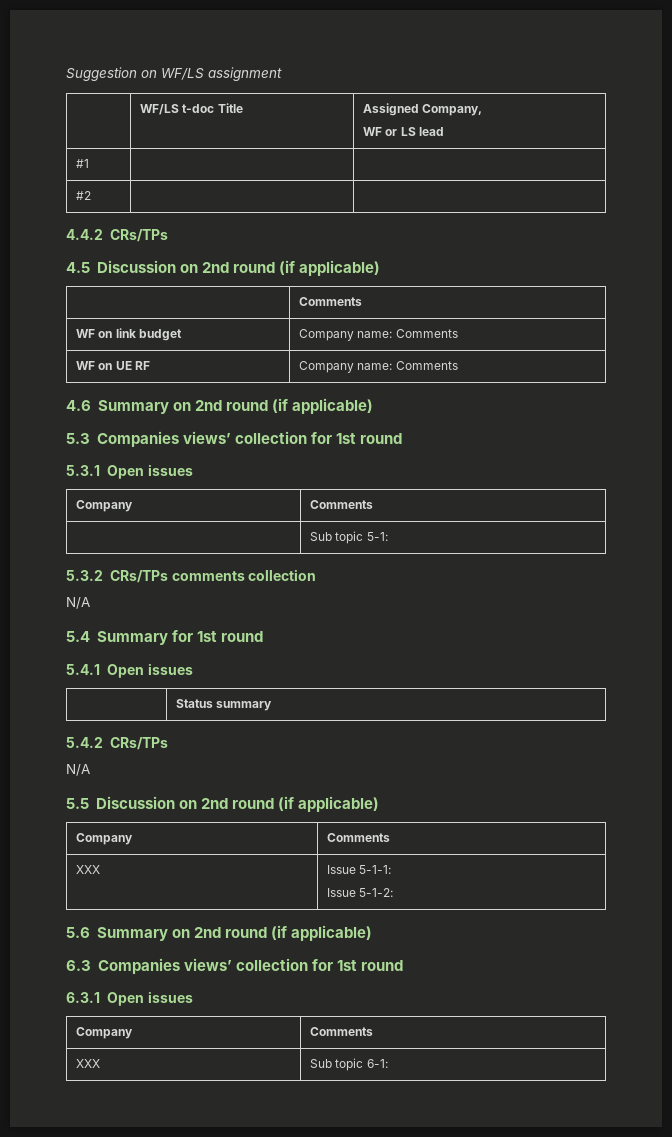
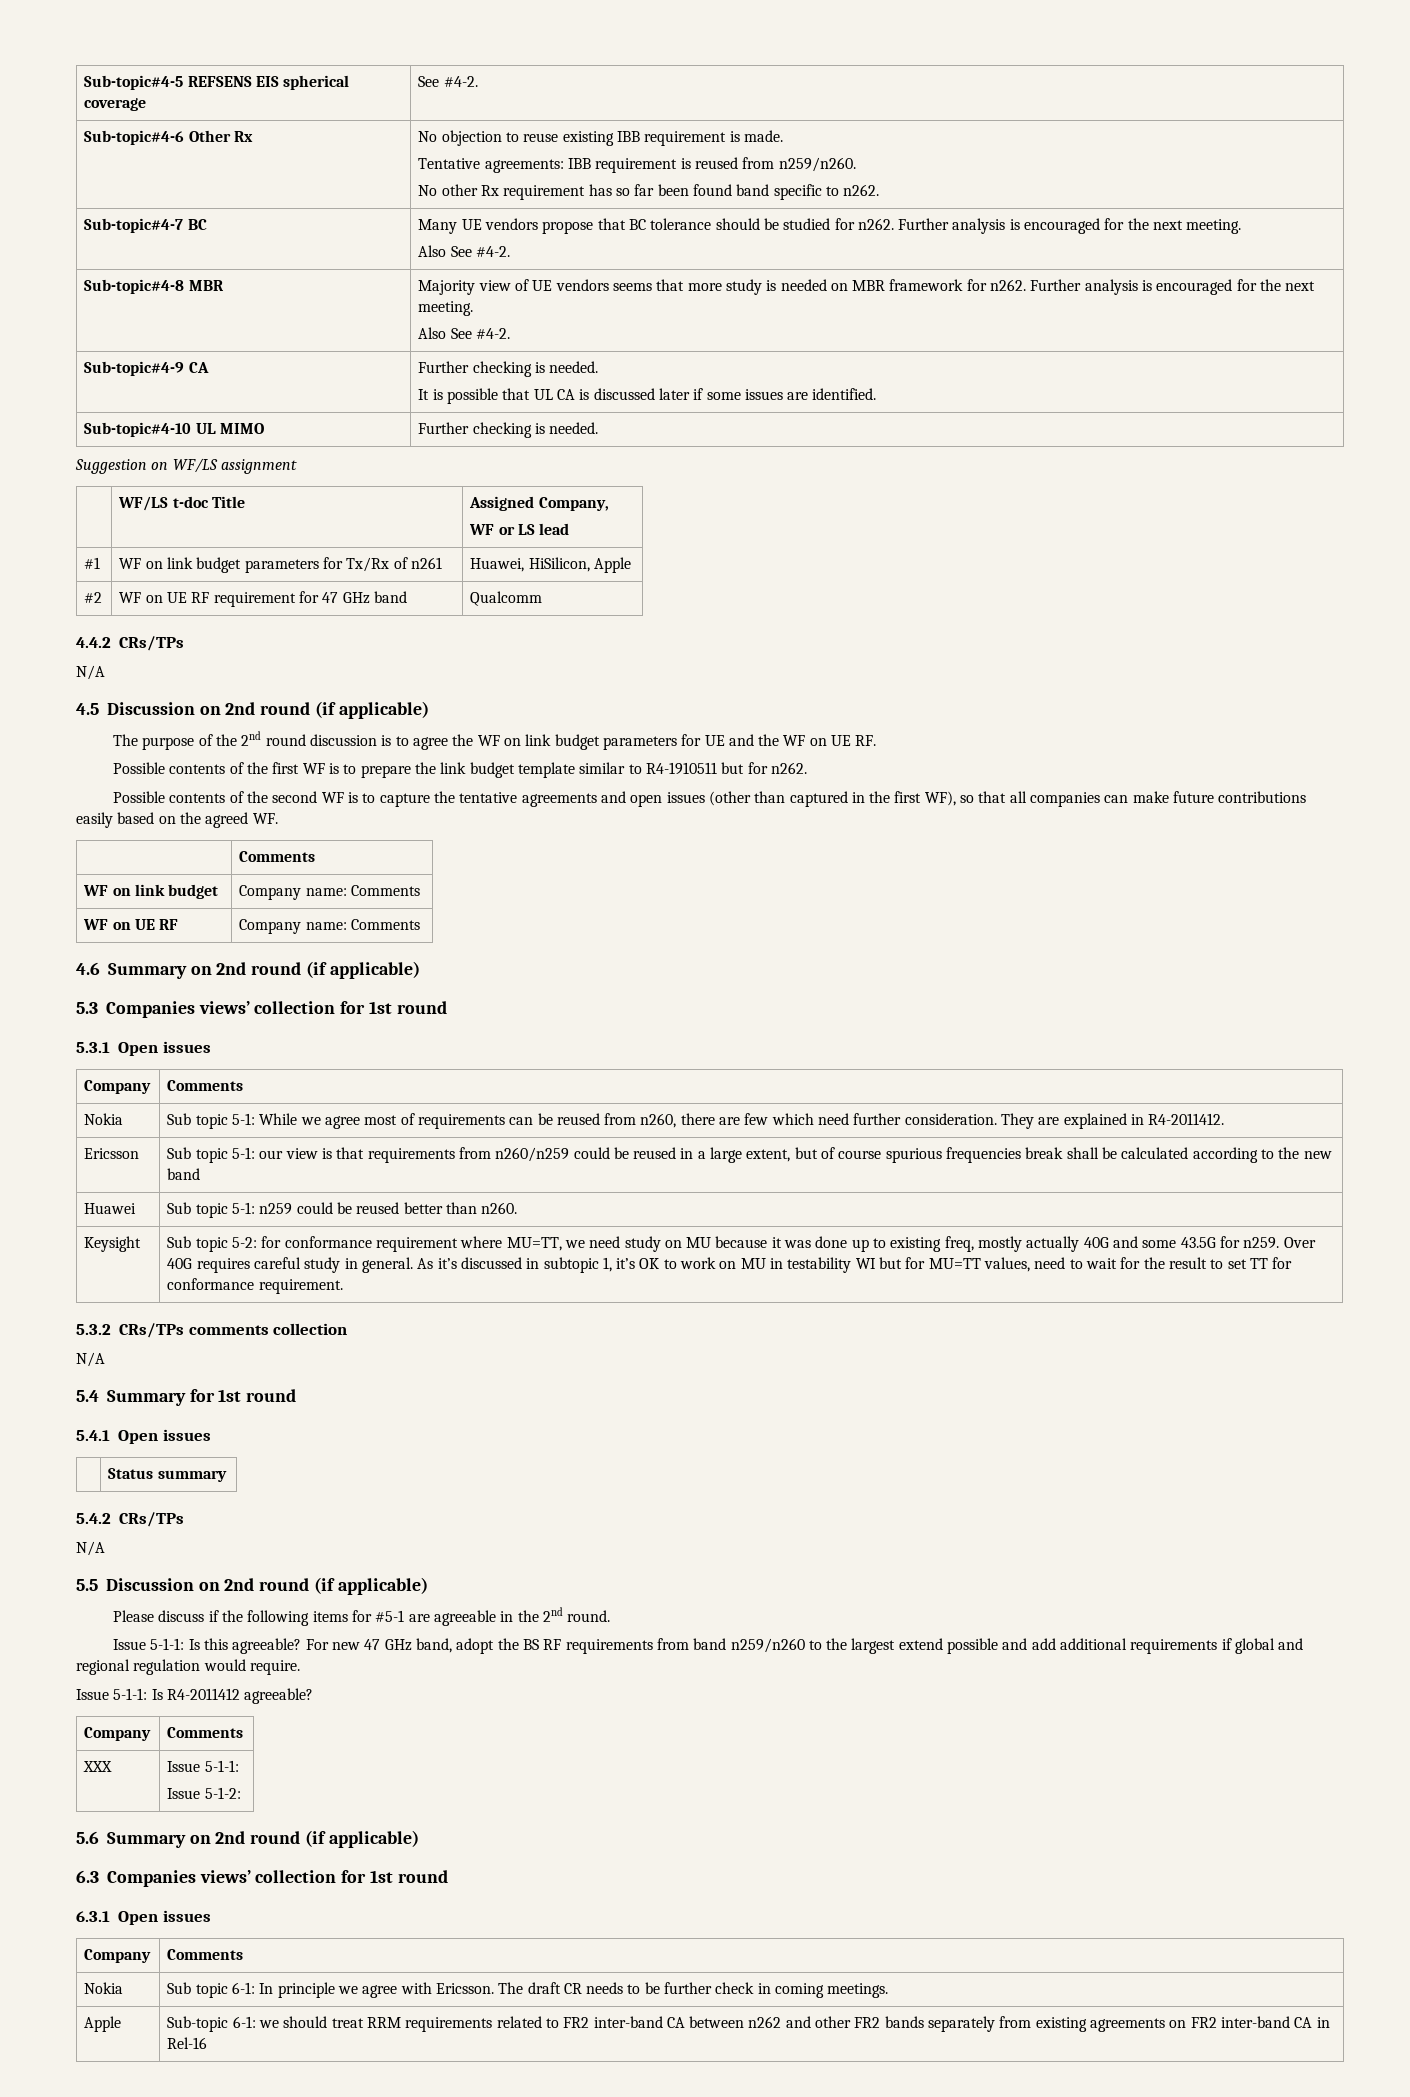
(66, 74) none -> [84,75,350,90] [84,98,147,111] [418,76,478,87] [84,130,253,145] [418,130,783,146] [418,157,856,173] [418,184,880,200] [84,218,207,233] [418,218,1242,234] [418,245,510,257] [84,279,224,294] [418,279,1316,295] [418,301,474,316] [418,327,510,339] [84,361,209,376] [418,361,599,377] [418,388,877,404] [84,422,264,437] [418,422,599,438] Sub-topic#4-5 REFSENS EIS spherical coverage | See #4-2. // Sub-topic#4-6 Other Rx | No objection to reuse existing IBB requirement is made. // Tentative agreements: IBB requirement is reused from n259/n260. // No other Rx requirement has so far been found band specific to n262. // Sub-topic#4-7 BC | Many UE vendors propose that BC tolerance should be studied for n262. Further analysis is encouraged for the next meeting. // Also See #4-2. // Sub-topic#4-8 MBR | Majority view of UE vendors seems that more study is needed on MBR framework for n262. Further analysis is encouraged for the next meeting. // Also See #4-2. // Sub-topic#4-9 CA | Further checking is needed. // It is possible that UL CA is discussed later if some issues are identified. // Sub-topic#4-10 UL MIMO | Further checking is needed. //
[76,191,92,200] | // #2 | | -> [119,557,442,573] [470,557,631,573] [84,592,103,603] [119,591,407,607] [470,591,543,606] WF on link budget parameters for Tx/Rx of n261 | Huawei, HiSilicon, Apple // #2 | WF on UE RF requirement for 47 GHz band | Qualcomm
(168, 235) none -> [76,665,105,680] // N/A
(381, 268) none -> [113,731,877,750] [113,762,807,778] [113,791,1307,807] [76,812,278,828] // The purpose of the 2nd round discussion is to agree the WF on link budget parameters for UE and the WF on UE RF. // Possible contents of the first WF is to prepare the link budget template similar to R4-1910511 but for n262. // Possible contents of the second WF is to capture the tentative agreements and open issues (other than captured in the first WF), so that all companies can make future contributions easily based on the agreed WF.
[310,531,388,544] | Sub topic 5-1: -> [84,1113,124,1125] [167,1113,1225,1129] [84,1148,140,1159] [167,1147,1332,1163] [167,1168,201,1180] [84,1203,137,1214] [167,1202,518,1218] [84,1236,142,1252] [167,1236,1316,1252] [167,1257,1293,1273] [167,1278,343,1294] Nokia | Sub topic 5-1: While we agree most of requirements can be reused from n260, there are few which need further consideration. They are explained in R4-2011412. // Ericsson | Sub topic 5-1: our view is that requirements from n260/n259 could be reused in a large extent, but of course spurious frequencies break shall be calculated according to the new band // Huawei | Sub topic 5-1: n259 could be reused better than n260. // Keysight | Sub topic 5-2: for conformance requirement where MU=TT, we need study on MU because it was done up to existing freq, mostly actually 40G and some 43.5G for n259. Over 40G requires careful study in general. As it’s discussed in subtopic 1, it’s OK to work on MU in testability WI but for MU=TT values, need to wait for the result to set TT for conformance requirement.
(380, 804) none -> [113,1607,611,1626] [113,1638,1304,1654] [76,1659,300,1675] [76,1688,314,1704] // Please discuss if the following items for #5-1 are agreeable in the 2nd round. // Issue 5-1-1: Is this agreeable? For new 47 GHz band, adopt the BS RF requirements from band n259/n260 to the largest extend possible and add additional requirements if global and regional regulation would require. // Issue 5-1-1: Is R4-2011412 agreeable?
[76,1059,101,1068] XXX -> [84,1982,124,1994] Nokia
(388, 1063) none -> [259,1982,889,1998] [84,2016,122,2032] [167,2016,1330,2032] [167,2037,208,2049] In principle we agree with Ericsson. The draft CR needs to be further check in coming meetings. // Apple | Sub-topic 6-1: we should treat RRM requirements related to FR2 inter-band CA between n262 and other FR2 bands separately from existing agreements on FR2 inter-band CA in Rel-16

